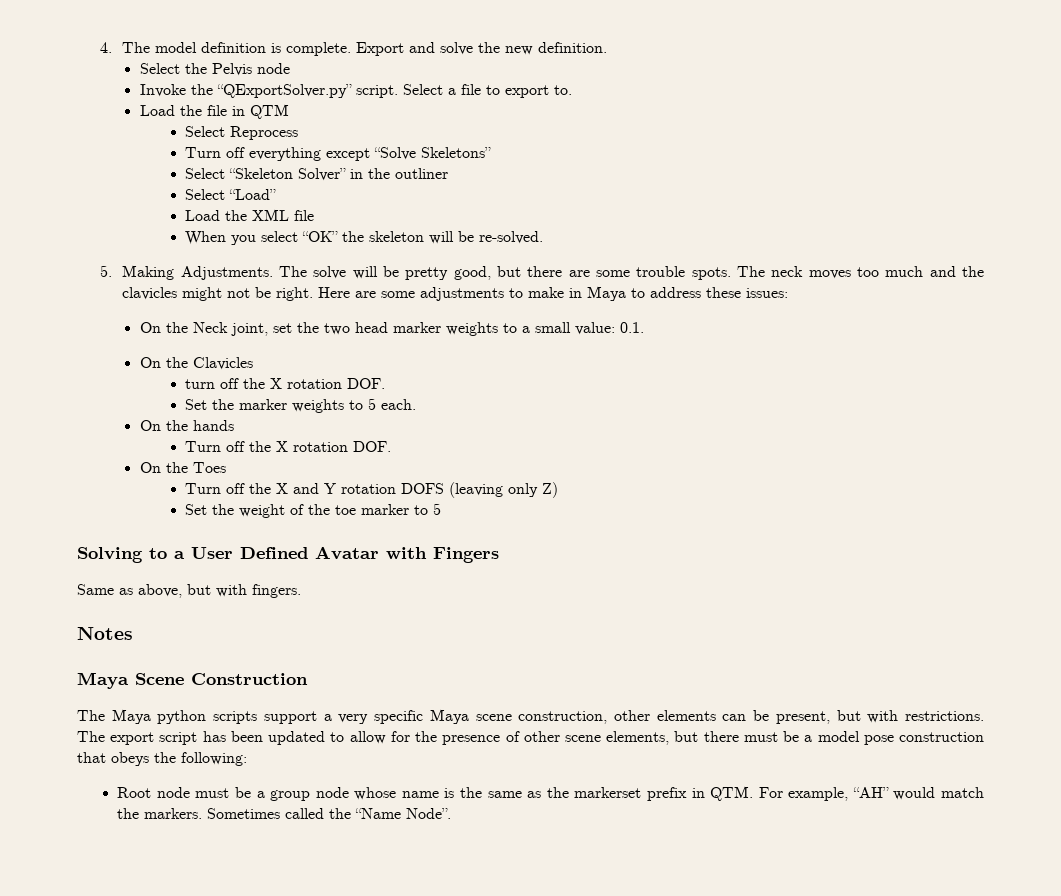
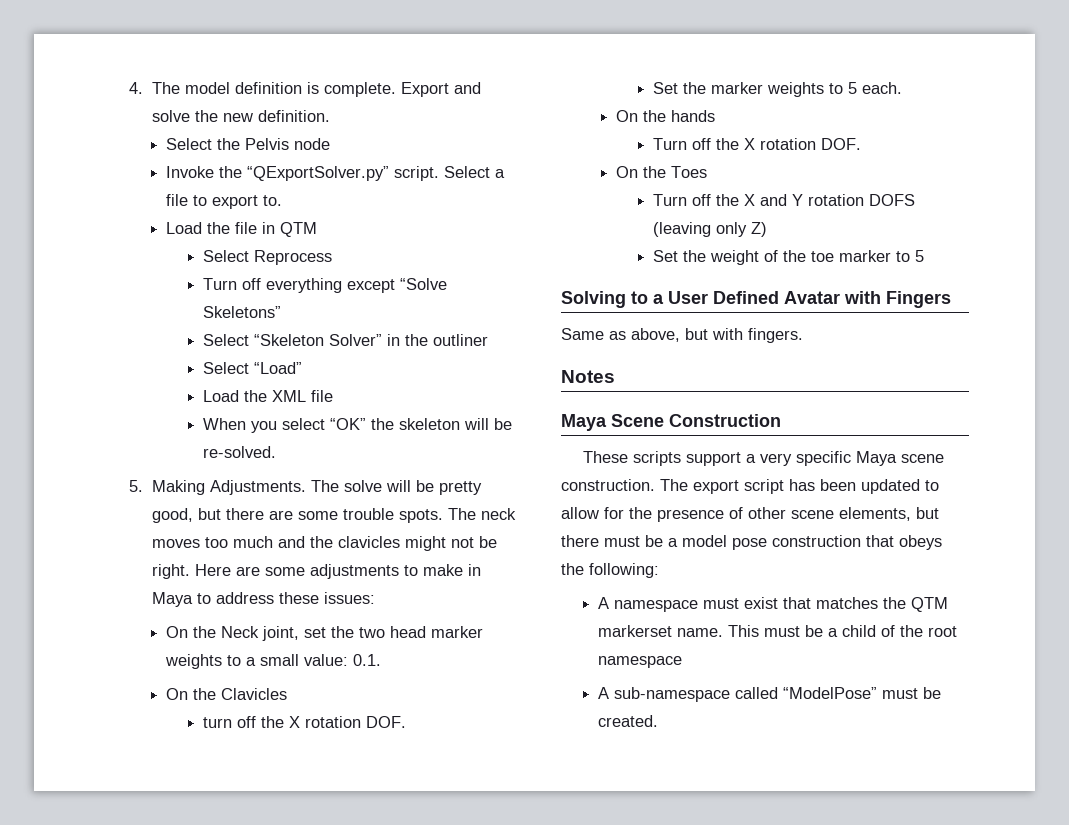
[77,709,207,724] The Maya python -> [582,451,628,463] These
[518,710,984,724] construction, other elements can be present, but with restrictions. -> [561,479,655,491] construction.
[117,786,985,801] [117,808,452,819] Root node must be a group node whose name is the same as the markerset prefix in QTM. For example, “AH” would match the markers. Sometimes called the “Name Node”. -> [597,597,948,612] [597,625,957,637] [597,656,682,668] [597,687,941,702] [597,715,658,727] A namespace must exist that matches the QTM markerset name. This must be a child of the root namespace // A sub-namespace called “ModelPose” must be created.

